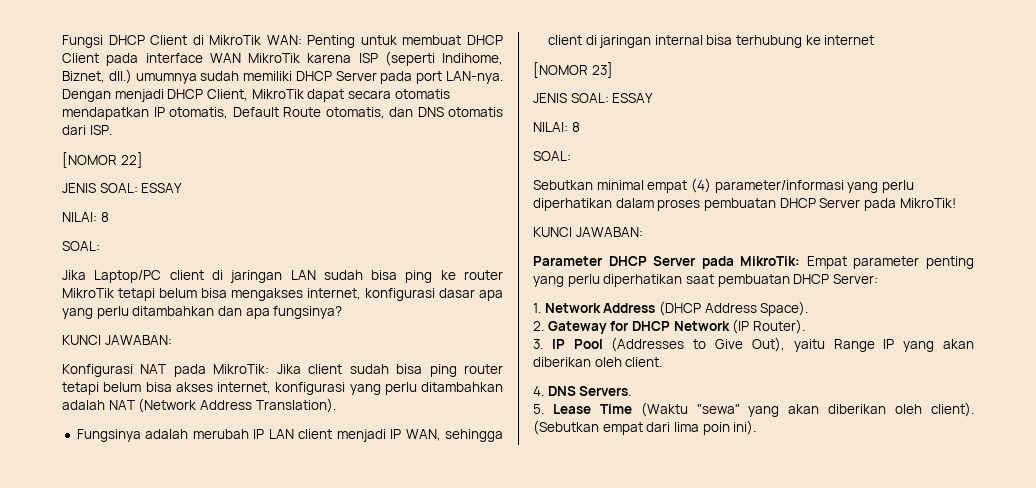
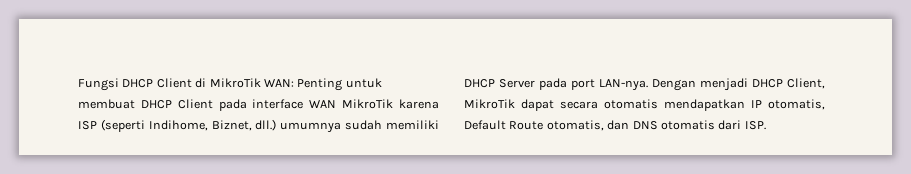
[62,152,143,168] [62,183,183,193] [62,212,109,222] [62,241,100,251] [62,270,504,283] [62,288,503,301] [62,306,343,319] [62,335,172,345] [62,364,504,377] [62,382,503,395] [62,398,336,413] [76,429,503,442] [547,35,875,48] [533,62,613,78] [533,93,654,103] [533,122,580,132] [533,151,571,161] [533,178,914,193] [533,198,956,211] [533,227,643,237] [533,256,974,269] [533,274,878,287] [533,301,809,316] [533,319,805,334] [533,337,974,352] [533,357,663,367] [533,386,632,396] [533,402,974,417] [533,420,757,435] // [NOMOR 22] // JENIS SOAL: ESSAY // NILAI: 8 // SOAL: // Jika Laptop/PC client di jaringan LAN sudah bisa ping ke router MikroTik tetapi belum bisa mengakses internet, konfigurasi dasar apa yang perlu ditambahkan dan apa fungsinya? // KUNCI JAWABAN: // Konfigurasi NAT pada MikroTik: Jika client sudah bisa ping router tetapi belum bisa akses internet, konfigurasi yang perlu ditambahkan adalah NAT (Network Address Translation). // Fungsinya adalah merubah IP LAN client menjadi IP WAN, sehingga client di jaringan internal bisa terhubung ke internet // [NOMOR 23] // JENIS SOAL: ESSAY // NILAI: 8 // SOAL: // Sebutkan minimal empat (4) parameter/informasi yang perlu diperhatikan dalam proses pembuatan DHCP Server pada MikroTik! // KUNCI JAWABAN: // Parameter DHCP Server pada MikroTik: Empat parameter penting yang perlu diperhatikan saat pembuatan DHCP Server: // 1. Network Address (DHCP Address Space). // 2. Gateway for DHCP Network (IP Router). // 3. IP Pool (Addresses to Give Out), yaitu Range IP yang akan diberikan oleh client. // 4. DNS Servers. // 5. Lease Time (Waktu "sewa" yang akan diberikan oleh client). (Sebutkan empat dari lima poin ini). -> (766, 125) none

